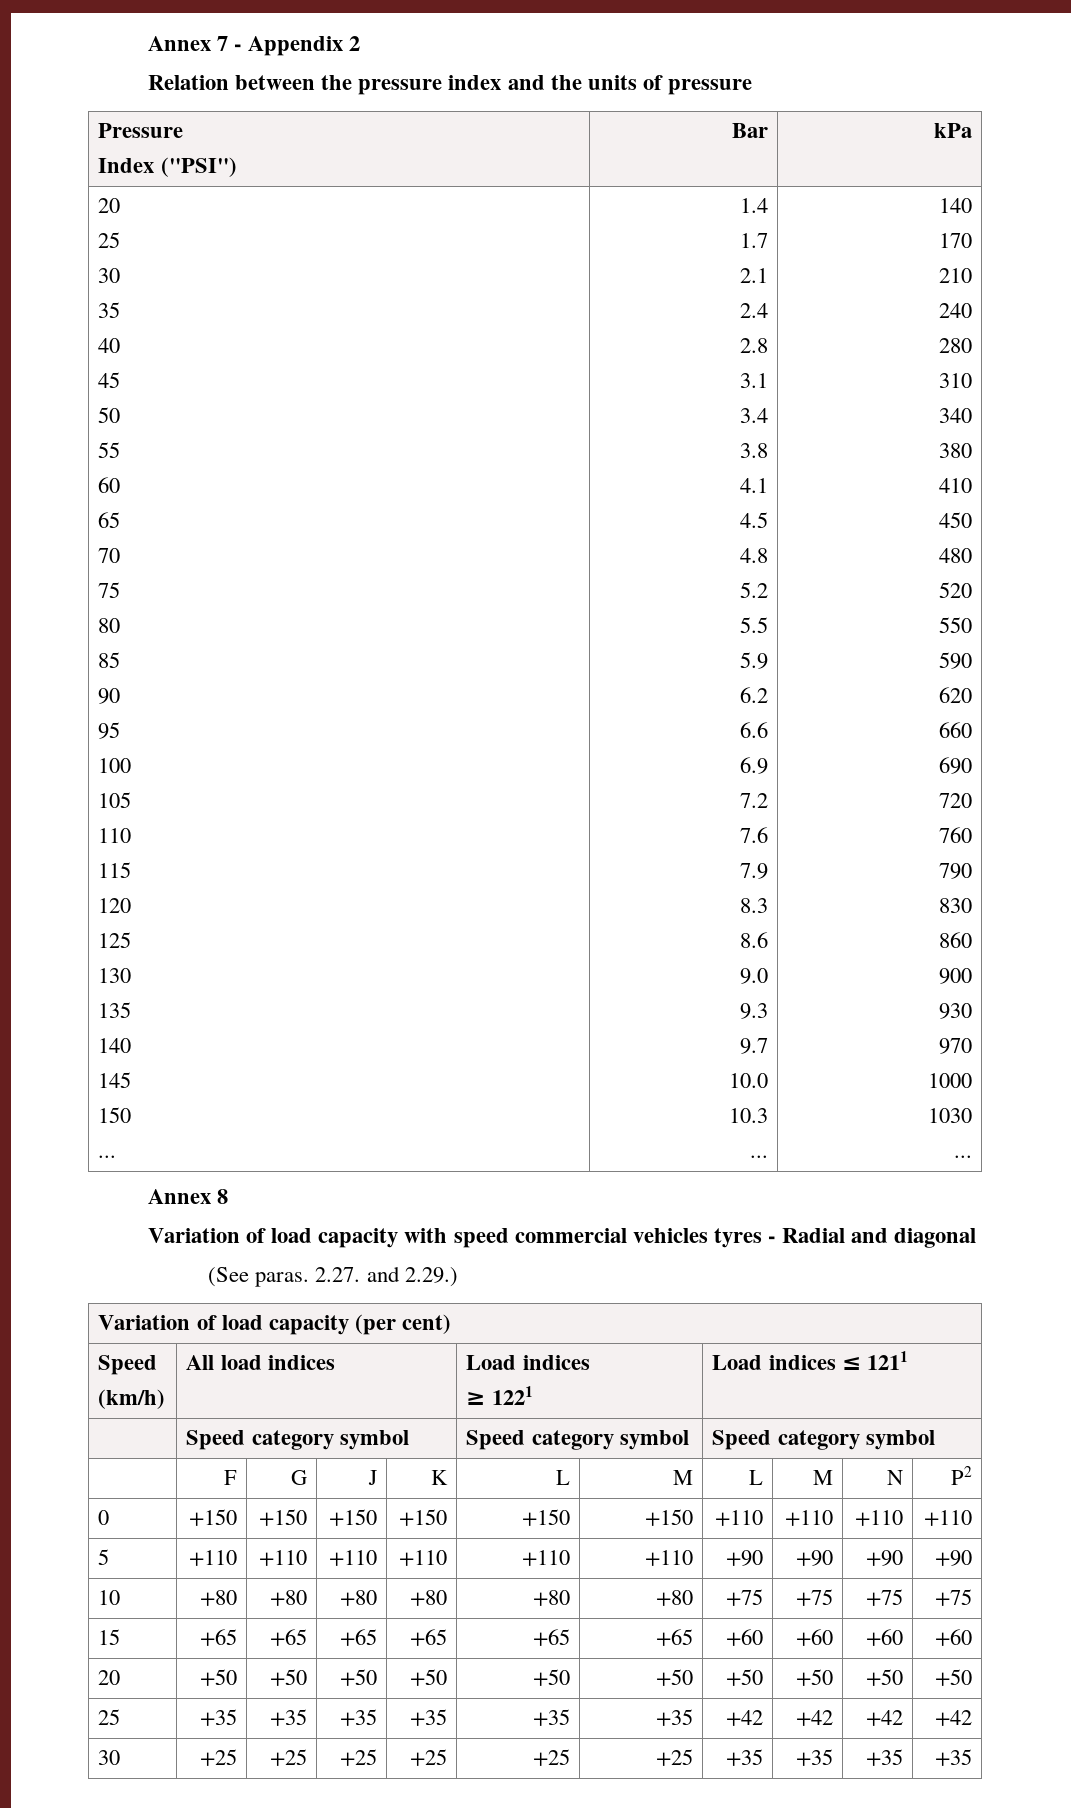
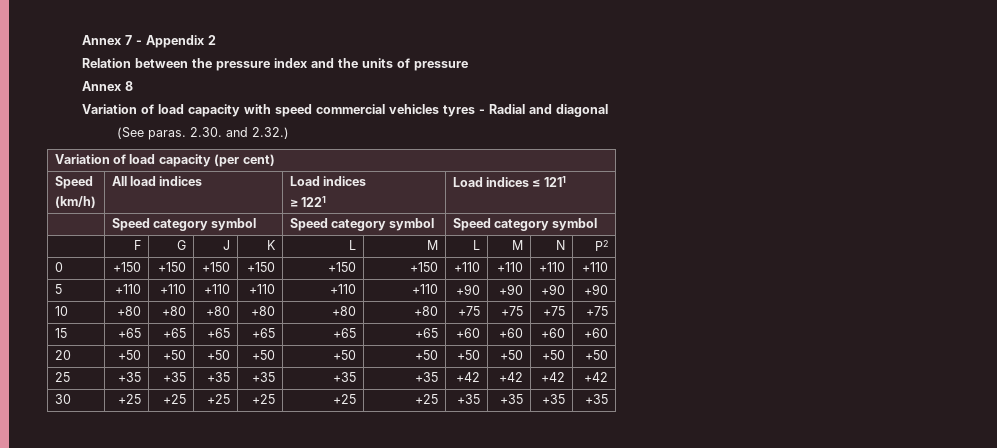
[98,123,184,138] [98,157,237,177] [731,123,768,138] [933,123,972,138] [98,198,121,213] [98,232,121,248] [98,268,121,283] [98,302,121,318] [98,338,121,353] [98,372,121,388] [98,407,121,423] [98,442,121,458] [98,477,121,493] [98,512,121,528] [98,548,121,563] [98,582,121,598] [98,618,121,633] [98,652,121,668] [98,688,121,704] [98,722,121,739] [98,758,132,773] [98,792,132,808] [98,828,132,843] [98,862,132,878] [98,898,132,913] [98,932,132,948] [98,968,132,983] [98,1002,132,1018] [98,1038,132,1053] [98,1072,132,1088] [98,1107,132,1123] [98,1155,117,1158] [739,198,768,213] [739,233,768,248] [739,268,768,283] [739,303,768,318] [739,338,768,353] [739,373,768,388] [739,408,768,423] [739,443,768,458] [739,478,768,493] [739,512,768,528] [739,548,768,563] [739,582,768,598] [739,617,768,633] [739,652,768,669] [739,687,768,703] [739,722,768,738] [739,757,768,774] [739,793,768,808] [739,827,768,843] [739,863,768,879] [739,898,768,913] [739,932,768,948] [739,968,768,984] [739,1003,768,1019] [739,1038,768,1054] [728,1073,768,1088] [728,1108,768,1123] [749,1155,768,1158] [938,198,972,213] [938,233,972,248] [938,268,972,283] [938,303,972,318] [938,338,972,353] [938,373,972,388] [938,408,972,423] [938,443,972,458] [938,478,972,493] [938,512,972,528] [938,548,972,563] [938,582,972,598] [938,617,972,633] [938,652,972,669] [938,687,972,703] [938,722,972,738] [938,757,972,774] [938,793,972,808] [938,827,972,843] [938,863,972,879] [938,898,972,913] [938,932,972,948] [938,968,972,984] [938,1003,972,1019] [938,1038,972,1054] [927,1073,972,1088] [927,1108,972,1123] [953,1155,972,1158] // Pressure // Index ("PSI") | Bar | kPa // 20 // 25 // 30 // 35 // 40 // 45 // 50 // 55 // 60 // 65 // 70 // 75 // 80 // 85 // 90 // 95 // 100 // 105 // 110 // 115 // 120 // 125 // 130 // 135 // 140 // 145 // 150 // ... | 1.4 // 1.7 // 2.1 // 2.4 // 2.8 // 3.1 // 3.4 // 3.8 // 4.1 // 4.5 // 4.8 // 5.2 // 5.5 // 5.9 // 6.2 // 6.6 // 6.9 // 7.2 // 7.6 // 7.9 // 8.3 // 8.6 // 9.0 // 9.3 // 9.7 // 10.0 // 10.3 // ... | 140 // 170 // 210 // 240 // 280 // 310 // 340 // 380 // 410 // 450 // 480 // 520 // 550 // 590 // 620 // 660 // 690 // 720 // 760 // 790 // 830 // 860 // 900 // 930 // 970 // 1000 // 1030 // ... -> (469, 66) none
[315,1266,458,1287] 2.27. and 2.29.) -> [190,127,290,139] 2.30. and 2.32.)

